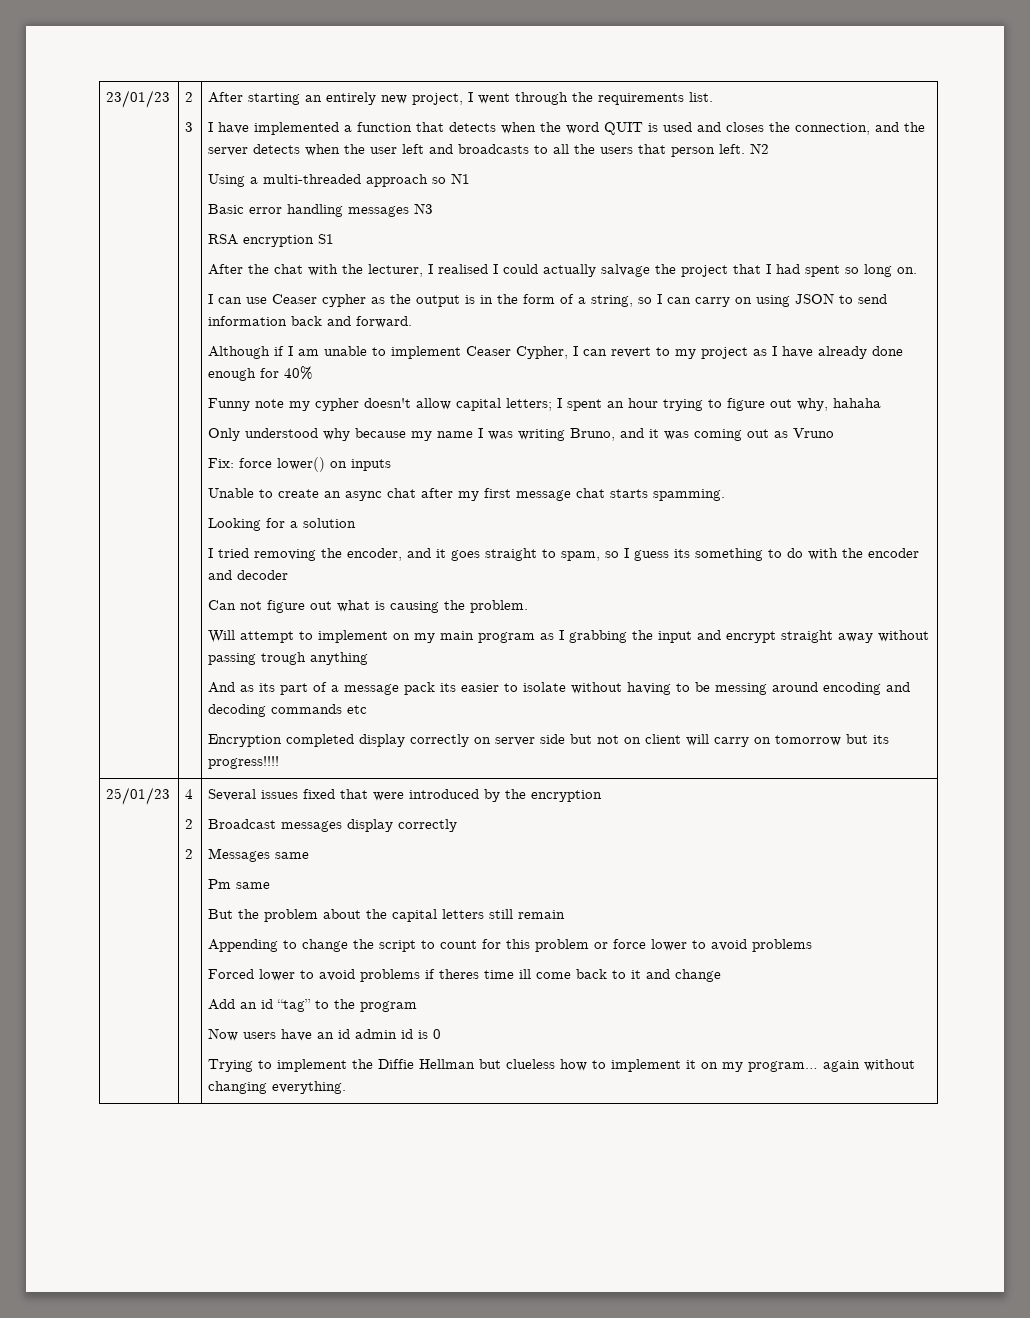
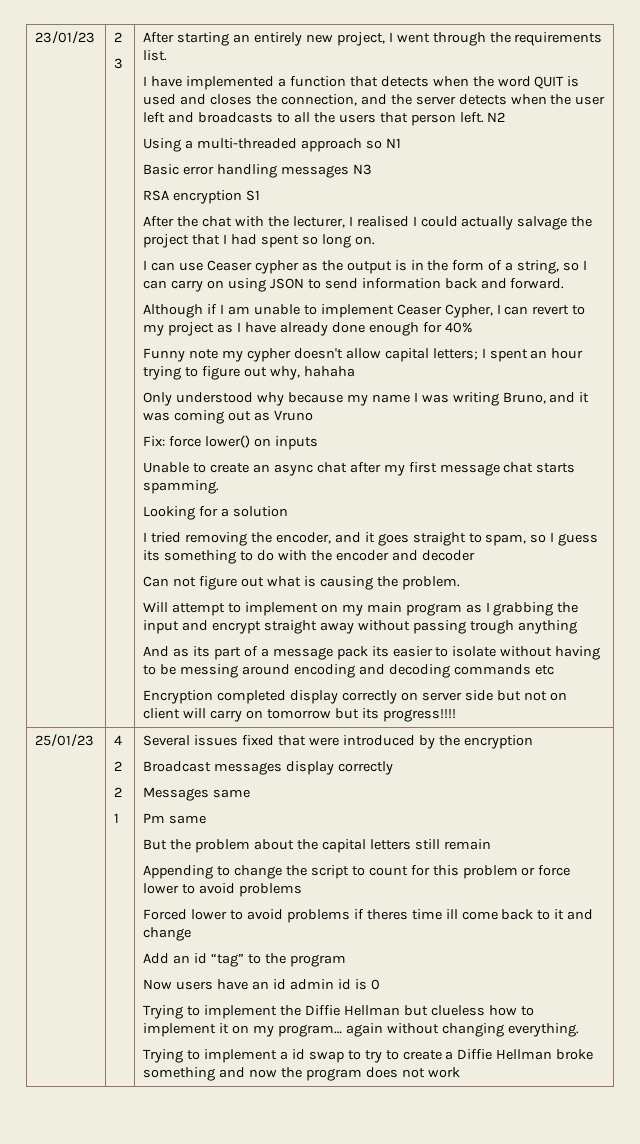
(194, 854) none -> [114,813,120,823] // 1
(347, 1087) none -> [143,1049,594,1063] [143,1067,460,1081] // Trying to implement a id swap to try to create a Diffie Hellman broke something and now the program does not work

